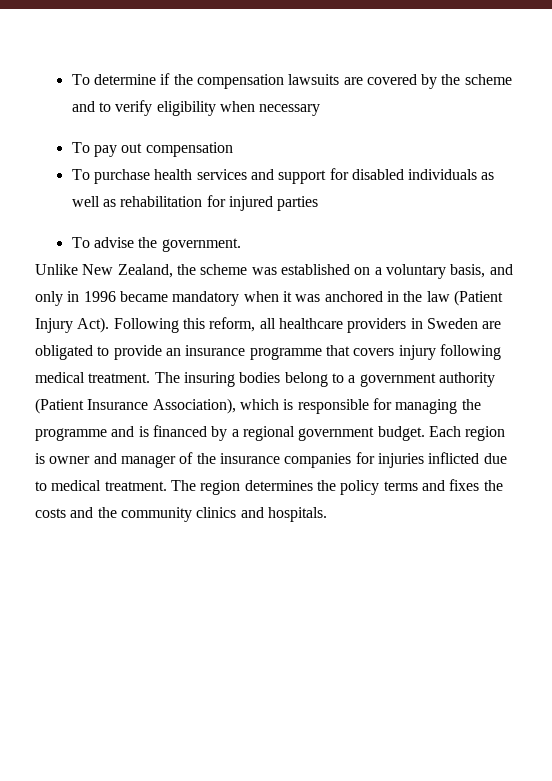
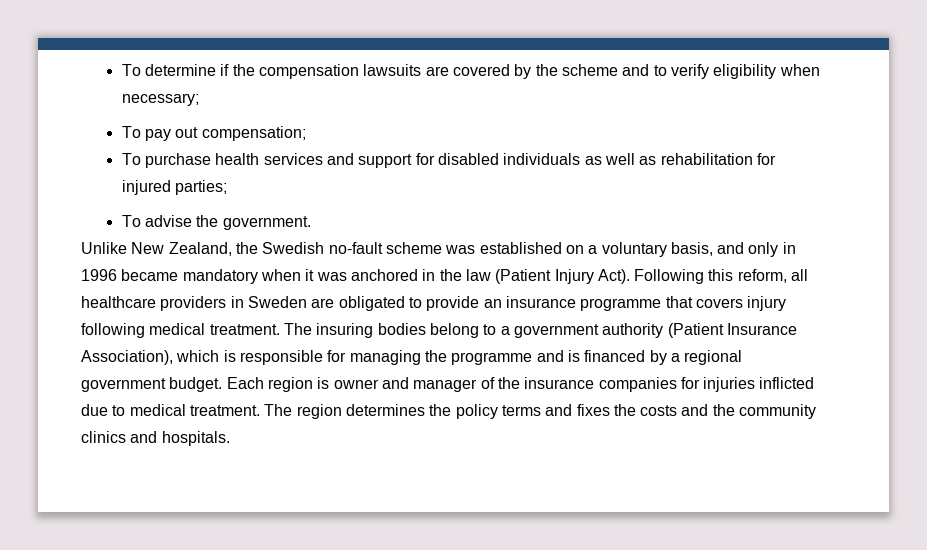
[259,104,321,116] necessary -> [121,93,199,106] necessary;
[145,142,233,157] compensation -> [201,126,306,141] compensation;
[277,196,319,211] parties -> [175,180,228,195] parties;
(196, 269) none -> [262,242,383,254] Swedish no-fault

